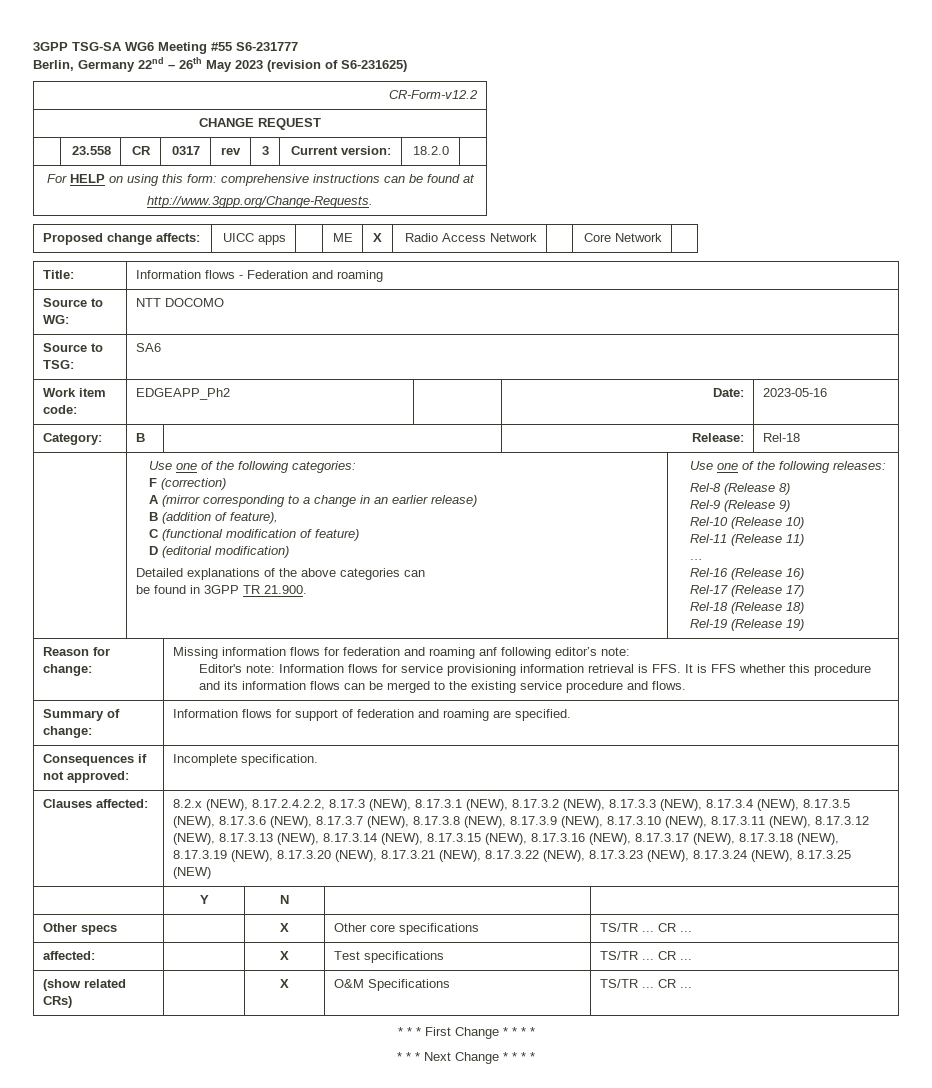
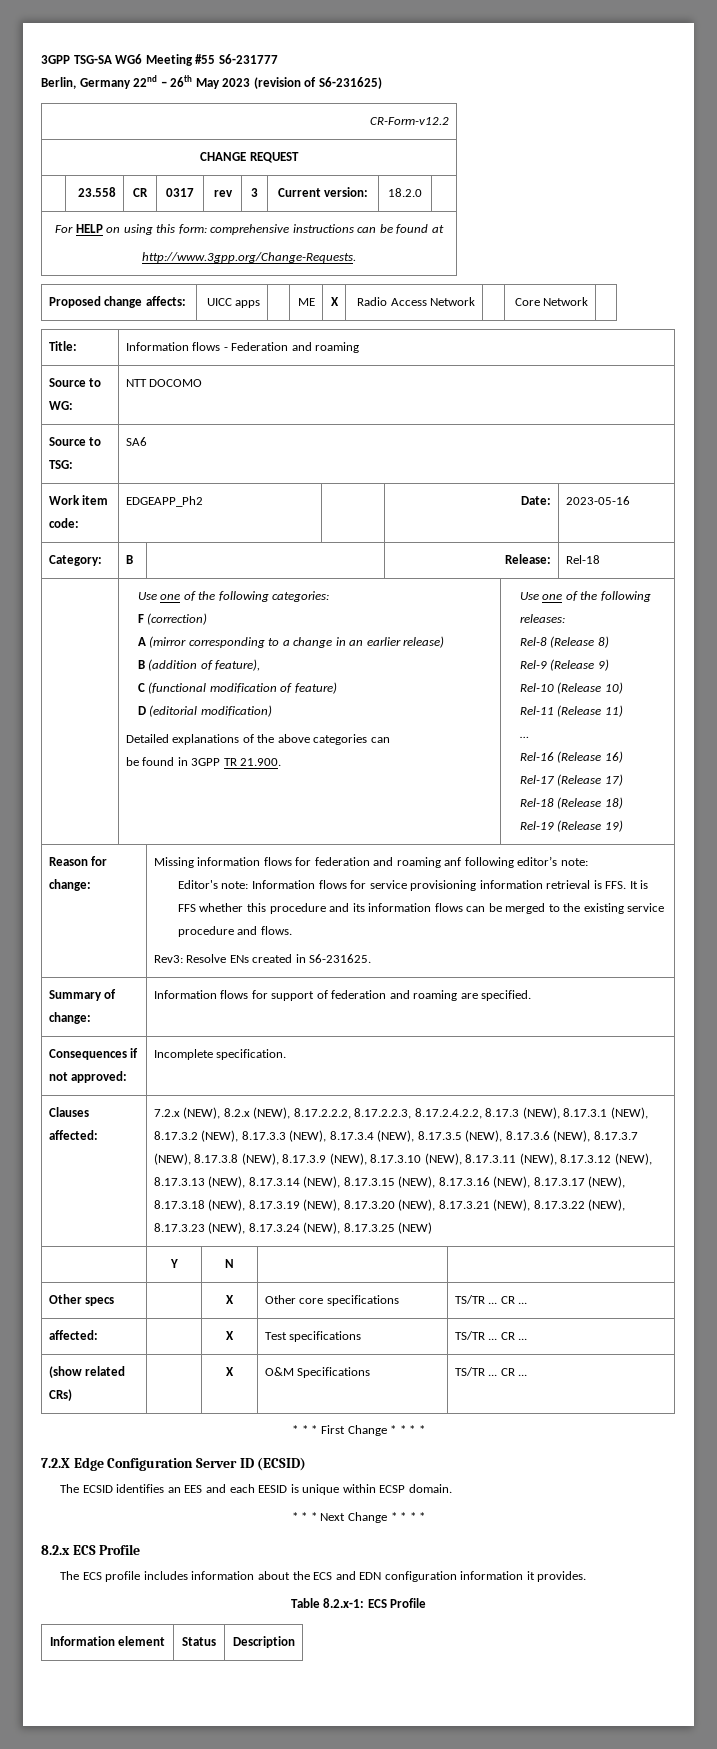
(687, 685) none -> [153,954,372,963] // Rev3: Resolve ENs created in S6-231625.
[172,799,248,811] 8.2.x (NEW), -> [153,1107,412,1119] 7.2.x (NEW), 8.2.x (NEW), 8.17.2.2.2, 8.17.2.2.3,
(535, 1031) none -> [41,1457,307,1471] [60,1484,452,1495] // 7.2.X Edge Configuration Server ID (ECSID) // The ECSID identifies an EES and each EESID is unique within ECSP domain.
(535, 1056) none -> [41,1544,141,1555] [60,1571,587,1582] [290,1598,427,1608] [49,1636,166,1646] [182,1637,216,1646] [232,1636,295,1648] // 8.2.x ECS Profile // The ECS profile includes information about the ECS and EDN configuration information it provides. // Table 8.2.x-1: ECS Profile // Information element | Status | Description

